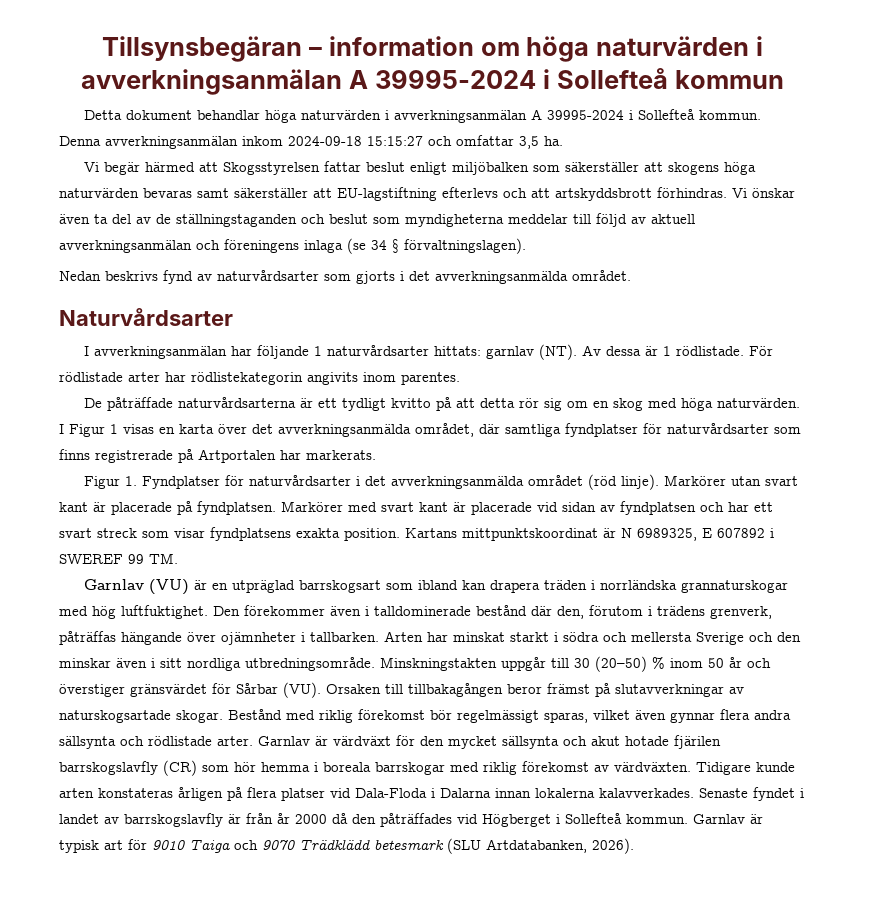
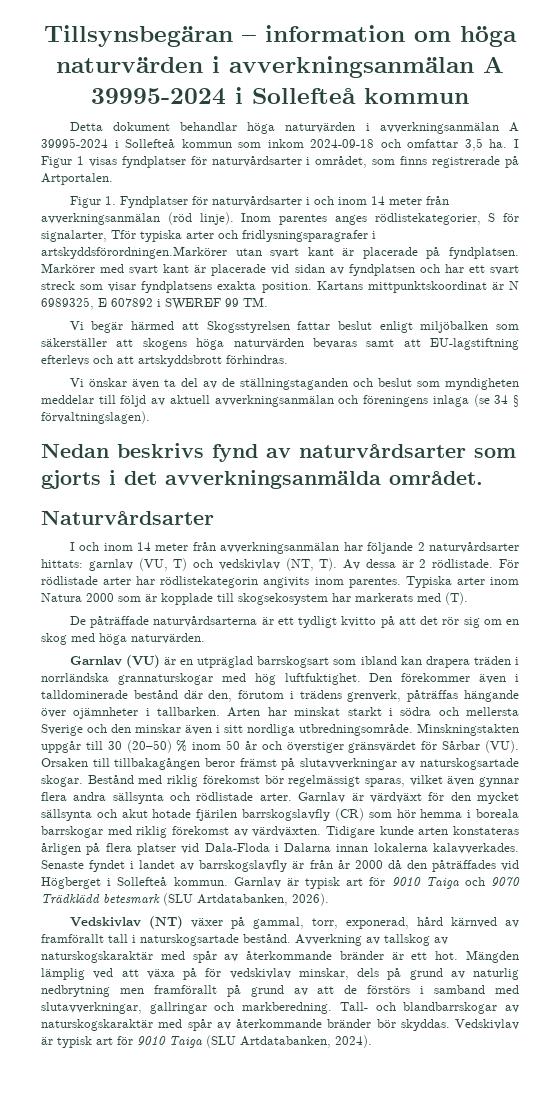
[699,110,762,120] [59,136,238,149] kommun. Denna avverkningsanmälan -> [181,139,262,148] kommun som
[367,136,423,146] 15:15:27 -> (375, 143) none
[84,161,757,175] [59,187,795,201] [59,213,695,227] [59,238,526,254] [59,270,631,284] [59,308,233,326] [84,344,774,360] [59,372,460,385] [84,397,801,411] [59,423,561,437] // Vi begär härmed att Skogsstyrelsen fattar beslut enligt miljöbalken som säkerställer att skogens höga naturvärden bevaras samt säkerställer att EU-lagstiftning efterlevs och att artskyddsbrott förhindras. Vi önskar även ta del av de ställningstaganden och beslut som myndigheterna meddelar till följd av aktuell avverkningsanmälan och föreningens inlaga (se 34 § förvaltningslagen). // Nedan beskrivs fynd av naturvårdsarter som gjorts i det avverkningsanmälda området. // Naturvårdsarter // I avverkningsanmälan har följande 1 naturvårdsarter hittats: garnlav (NT). Av dessa är 1 rödlistade. För rödlistade arter har rödlistekategorin angivits inom parentes. // De påträffade naturvårdsarterna är ett tydligt kvitto på att detta rör sig om en skog med höga naturvärden. I Figur 1 visas en karta över det avverkningsanmälda området, där samtliga -> [514,139,519,148] [41,156,117,168] I Figur 1 visas
(769, 428) none -> [306,156,368,168] i området,
[198,449,376,463] Artportalen har markerats. -> [41,173,113,185] Artportalen.
[365,474,727,490] det avverkningsanmälda området (röd linje). Markörer -> [313,196,449,205] [41,212,519,225] [41,230,376,242] [41,246,227,259] och inom 14 meter från avverkningsanmälan (röd linje). Inom parentes anges rödlistekategorier, S för signalarter, Tför typiska arter och fridlysningsparagrafer i artskyddsförordningen.Markörer
(178, 558) none -> [69,321,519,333] [41,338,519,350] [41,355,288,367] [69,378,519,390] [41,394,520,407] [41,411,150,424] [41,443,516,462] [41,470,483,489] [41,510,214,525] [69,542,519,554] [41,558,519,571] [41,576,519,588] [41,592,468,605] [69,616,520,628] [41,633,205,645] // Vi begär härmed att Skogsstyrelsen fattar beslut enligt miljöbalken som säkerställer att skogens höga naturvärden bevaras samt att EU-lagstiftning efterlevs och att artskyddsbrott förhindras. // Vi önskar även ta del av de ställningstaganden och beslut som myndigheten meddelar till följd av aktuell avverkningsanmälan och föreningens inlaga (se 34 § förvaltningslagen). // Nedan beskrivs fynd av naturvårdsarter som gjorts i det avverkningsanmälda området. // Naturvårdsarter // I och inom 14 meter från avverkningsanmälan har följande 2 naturvårdsarter hittats: garnlav (VU, T) och vedskivlav (NT, T). Av dessa är 2 rödlistade. För rödlistade arter har rödlistekategorin angivits inom parentes. Typiska arter inom Natura 2000 som är kopplade till skogsekosystem har markerats med (T). // De påträffade naturvårdsarterna är ett tydligt kvitto på att det rör sig om en skog med höga naturvärden.
(634, 846) none -> [69,916,519,929] [41,934,448,946] [41,950,519,963] [41,968,519,980] [41,985,520,997] [41,1002,519,1014] [41,1019,519,1031] [41,1035,372,1048] // Vedskivlav (NT) växer på gammal, torr, exponerad, hård kärnved av framförallt tall i naturskogsartade bestånd. Avverkning av tallskog av naturskogskaraktär med spår av återkommande bränder är ett hot. Mängden lämplig ved att växa på för vedskivlav minskar, dels på grund av naturlig nedbrytning men framförallt på grund av att de förstörs i samband med slutavverkningar, gallringar och markberedning. Tall- och blandbarrskogar av naturskogskaraktär med spår av återkommande bränder bör skyddas. Vedskivlav är typisk art för 9010 Taiga (SLU Artdatabanken, 2024).

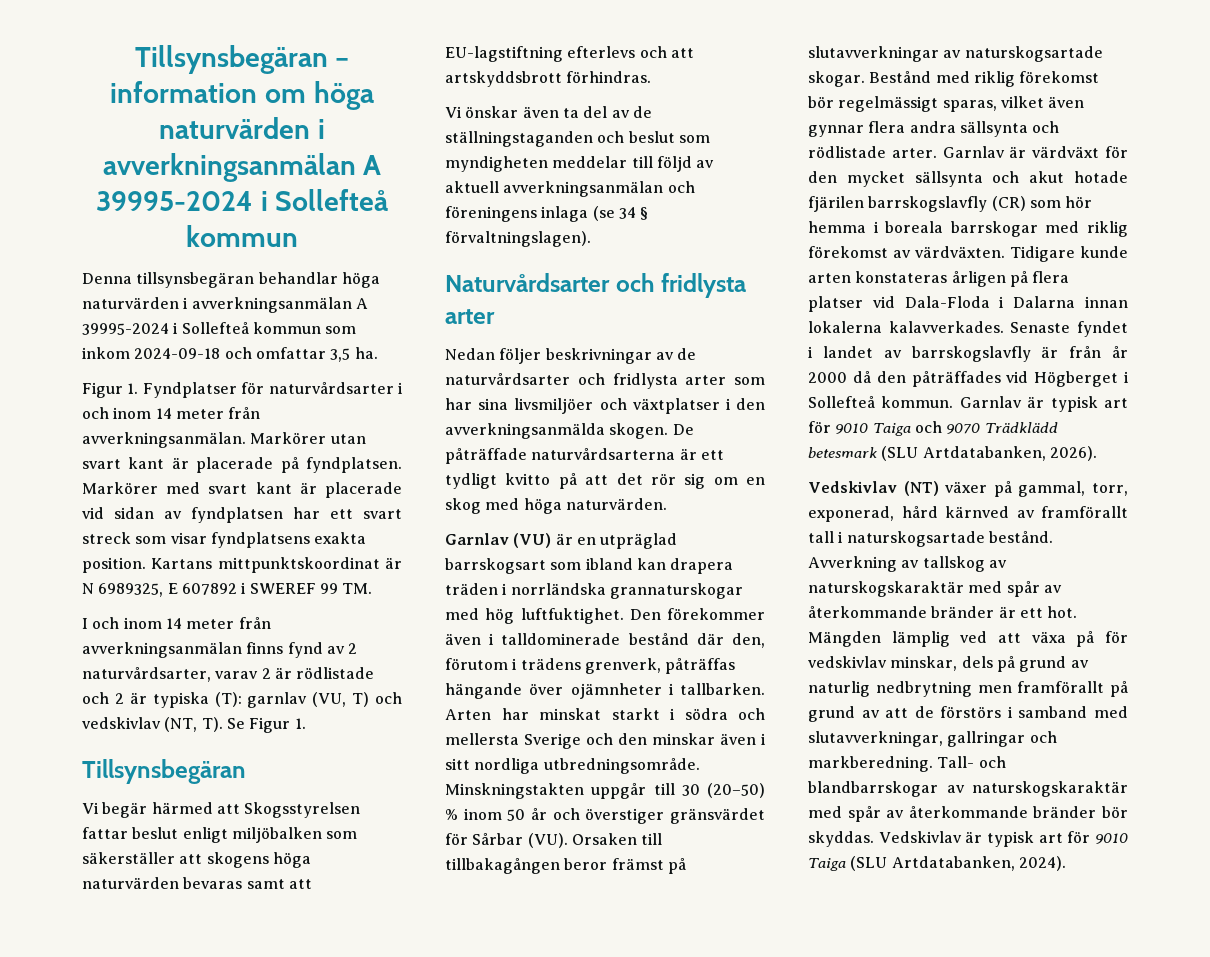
[69,122,170,131] Detta dokument -> [82,272,255,288] Denna tillsynsbegäran
[514,139,519,148] [41,156,520,168] [41,173,113,185] I Figur 1 visas fyndplatser för naturvårdsarter i området, som finns registrerade på Artportalen. -> (378, 353) none
[41,212,519,225] [41,230,376,242] [41,246,227,259] avverkningsanmälan (röd linje). Inom parentes anges rödlistekategorier, S för signalarter, Tför typiska arter och fridlysningsparagrafer i artskyddsförordningen.Markörer -> [82,432,327,448] avverkningsanmälan. Markörer
[419,264,440,273] och -> (283, 515) none
(268, 302) none -> [82,617,271,629] [82,642,358,658] [82,667,375,682] [82,692,402,708] [82,717,306,733] [82,759,246,784] // I och inom 14 meter från avverkningsanmälan finns fynd av 2 naturvårdsarter, varav 2 är rödlistade och 2 är typiska (T): garnlav (VU, T) och vedskivlav (NT, T). Se Figur 1. // Tillsynsbegäran
[41,443,516,462] [41,470,483,489] [41,510,214,525] [69,542,519,554] [41,558,519,571] [41,576,519,588] [41,592,468,605] Nedan beskrivs fynd av naturvårdsarter som gjorts i det avverkningsanmälda området. // Naturvårdsarter // I och inom 14 meter från avverkningsanmälan har följande 2 naturvårdsarter hittats: garnlav (VU, T) och vedskivlav (NT, T). Av dessa är 2 rödlistade. För rödlistade arter har rödlistekategorin angivits inom parentes. Typiska arter inom Natura 2000 som är kopplade till skogsekosystem har markerats med (T). // -> [445,273,747,298] [445,309,495,324] [445,348,697,364] [445,373,765,389] [445,398,766,414] [445,423,669,439] Naturvårdsarter och fridlysta arter // Nedan följer beskrivningar av de naturvårdsarter och fridlysta arter som har sina livsmiljöer och växtplatser i den avverkningsanmälda skogen.

